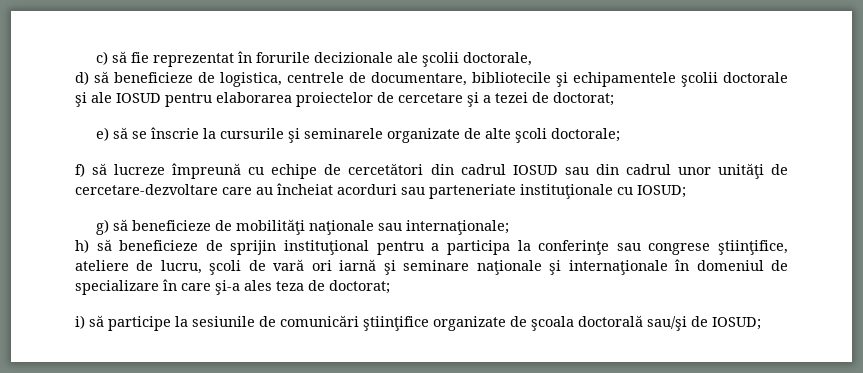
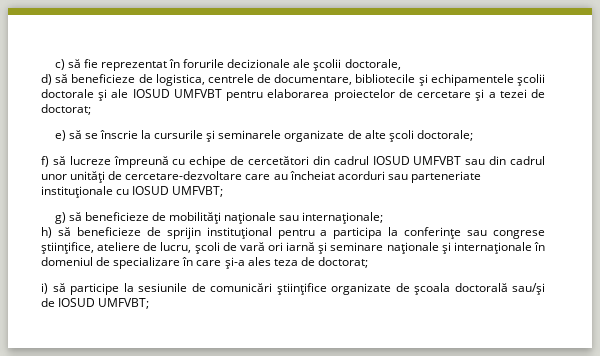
(161, 98) none -> [173,89,222,98] UMFVBT
(558, 170) none -> [413,156,462,165] UMFVBT
[637,185,686,198] IOSUD; -> [132,186,224,197] IOSUD UMFVBT;
[712,317,761,330] IOSUD; -> [58,298,150,309] IOSUD UMFVBT;

